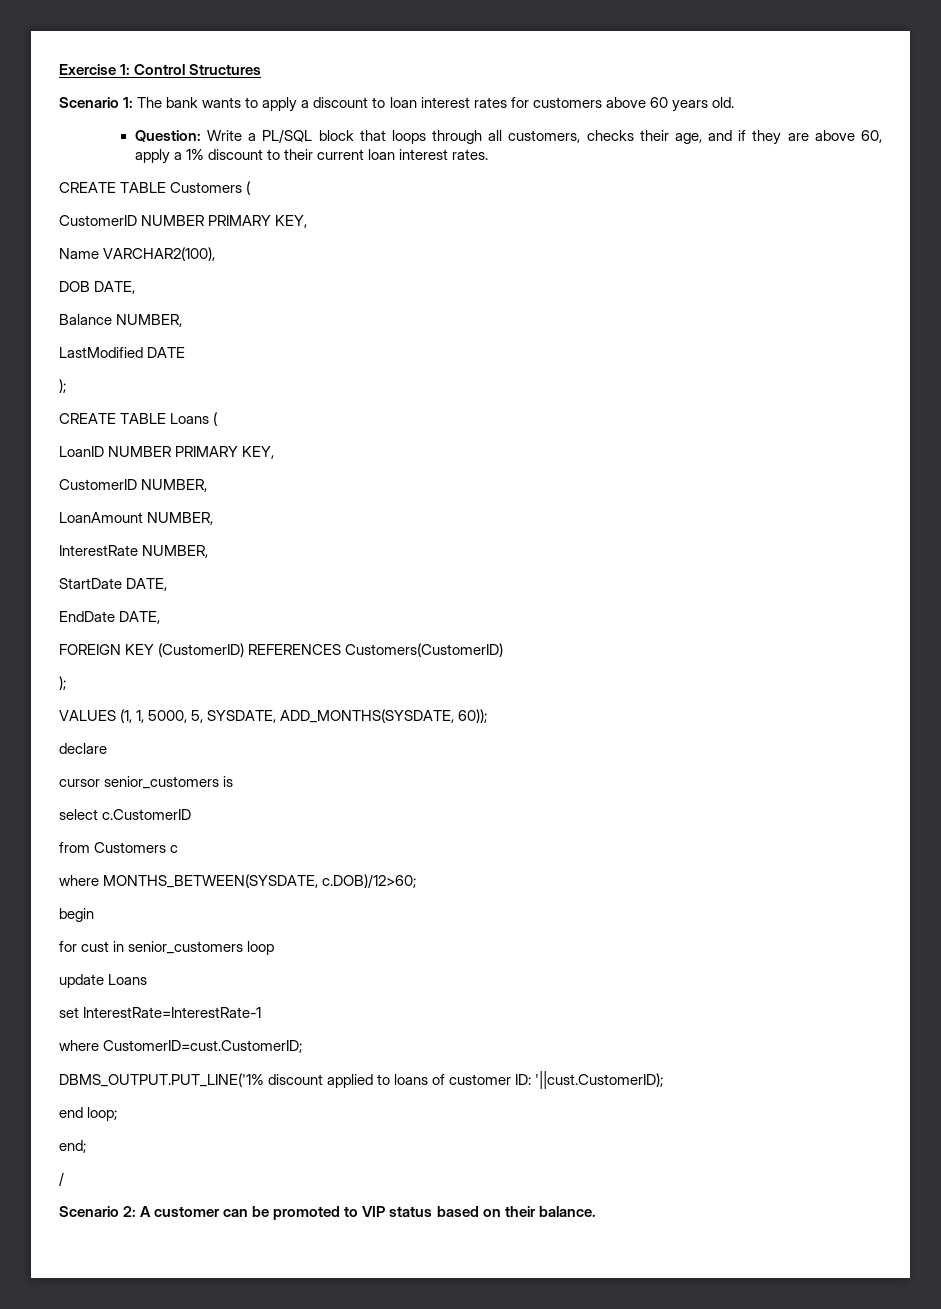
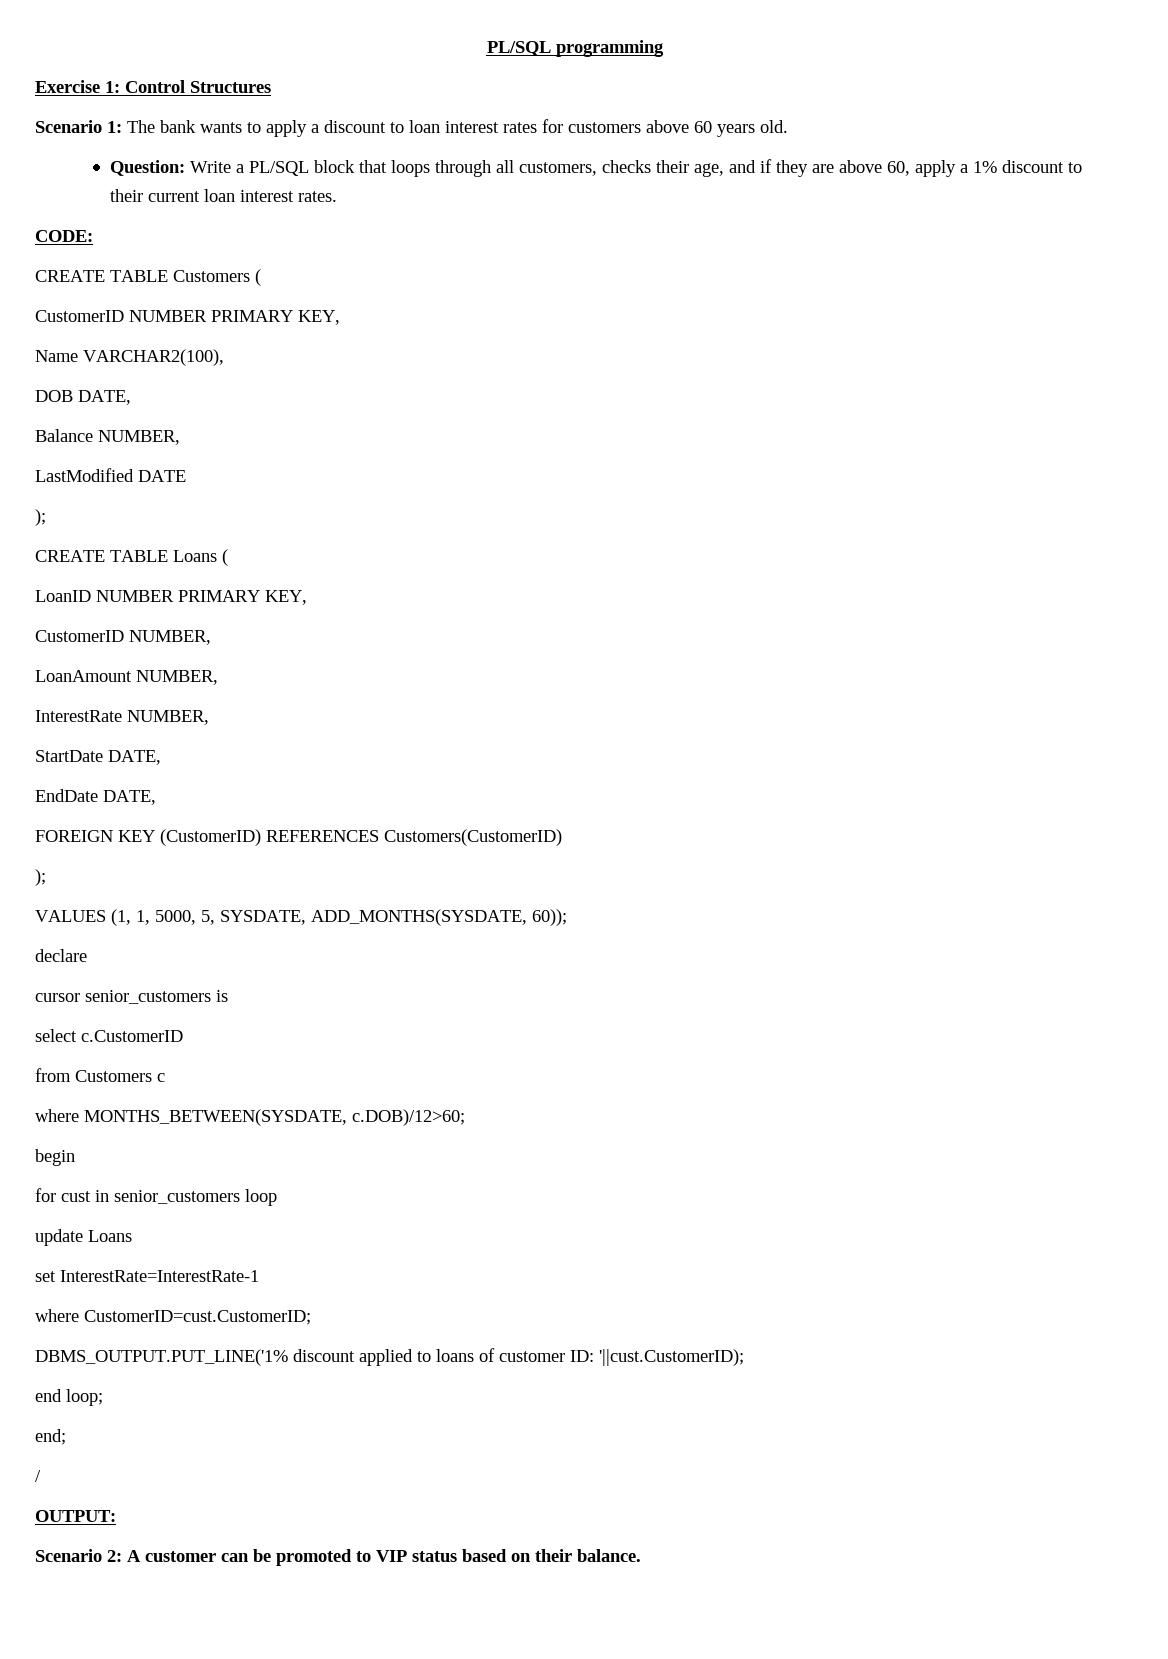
(59, 69) none -> [486,40,664,57] PL/SQL programming //
(489, 154) none -> [35,230,93,242] // CODE:
(64, 1179) none -> [35,1510,116,1522] // OUTPUT:

